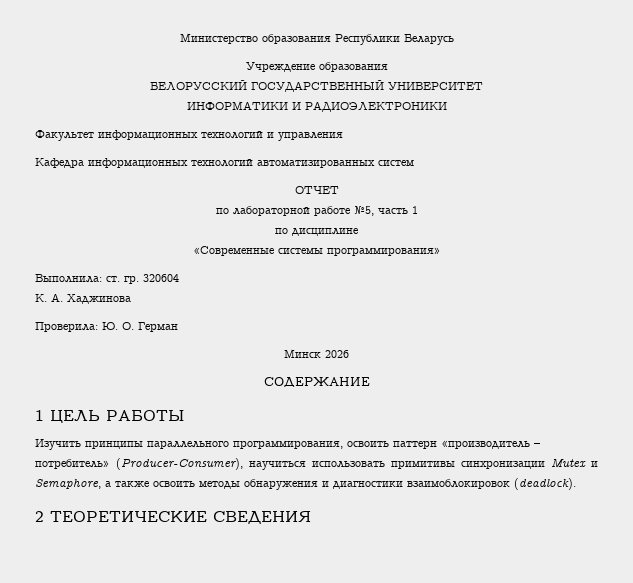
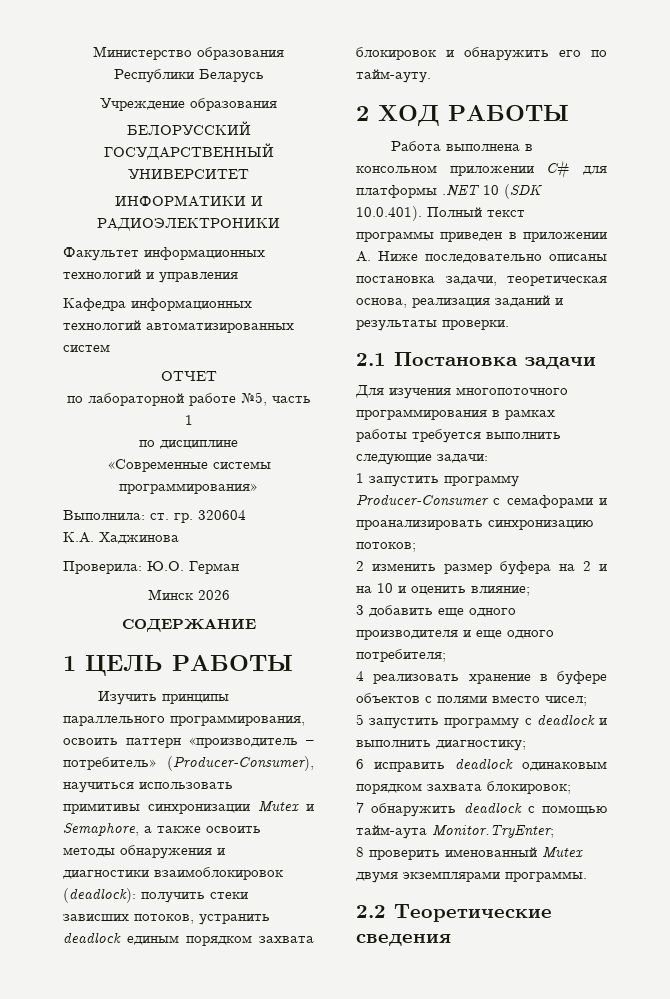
[35,293,63,302] К. А. -> [63,532,94,543] К.А.
[102,322,134,330] Ю. О. -> [147,561,184,571] Ю.О.
[514,478,576,490] [35,511,311,524] (deadlock). // 2 ТЕОРЕТИЧЕСКИЕ СВЕДЕНИЯ -> [63,888,248,903] [63,914,270,925] [63,932,314,946] [356,47,607,61] [356,69,431,83] [356,104,569,126] [390,141,533,151] [356,160,607,179] [356,184,542,199] [356,206,525,221] [356,231,607,242] [356,251,607,263] [356,276,607,286] [356,295,563,308] [356,320,509,331] [356,352,596,369] [355,385,568,399] [356,409,555,420] [356,429,561,443] [356,454,488,465] [356,473,519,487] [356,494,607,508] [356,520,593,530] [356,542,416,552] [356,561,607,575] [356,583,530,596] [356,605,516,617] [356,630,554,640] [356,649,446,662] [356,671,607,685] [356,693,587,706] [356,714,607,729] [356,740,526,751] [356,758,607,772] [356,781,571,794] [356,802,607,817] [356,825,554,839] [356,847,583,860] [356,871,587,883] [356,904,552,922] [356,934,451,946] (deadlock): получить стеки зависших потоков, устранить deadlock единым порядком захвата блокировок и обнаружить его по тайм-ауту. // 2 ХОД РАБОТЫ // Работа выполнена в консольном приложении C# для платформы .NET 10 (SDK 10.0.401). Полный текст программы приведен в приложении А. Ниже последовательно описаны постановка задачи, теоретическая основа, реализация заданий и результаты проверки. // 2.1 Постановка задачи // Для изучения многопоточного программирования в рамках работы требуется выполнить следующие задачи: // 1 запустить программу Producer-Consumer с семафорами и проанализировать синхронизацию потоков; // 2 изменить размер буфера на 2 и на 10 и оценить влияние; // 3 добавить еще одного производителя и еще одного потребителя; // 4 реализовать хранение в буфере объектов с полями вместо чисел; // 5 запустить программу с deadlock и выполнить диагностику; // 6 исправить deadlock одинаковым порядком захвата блокировок; // 7 обнаружить deadlock с помощью тайм-аута Monitor.TryEnter; // 8 проверить именованный Mutex двумя экземплярами программы. // 2.2 Теоретические сведения

